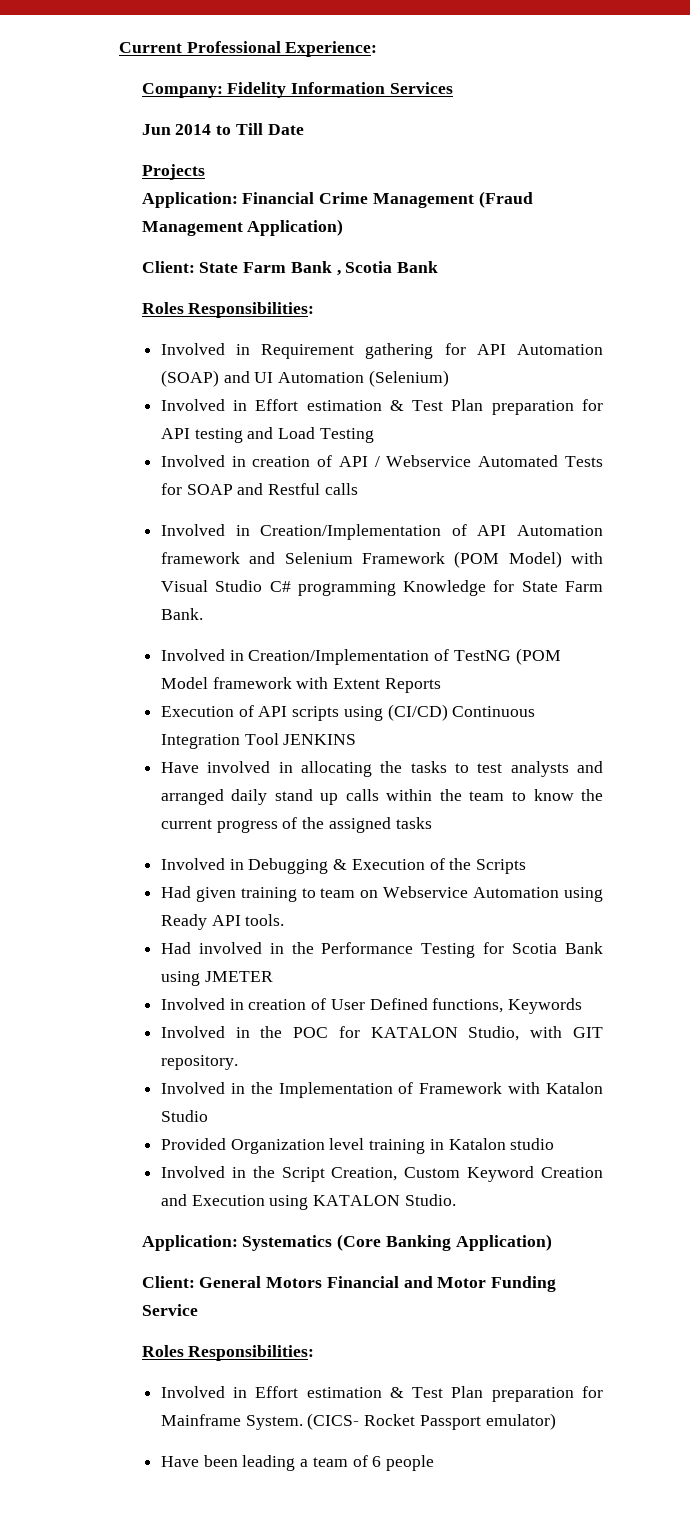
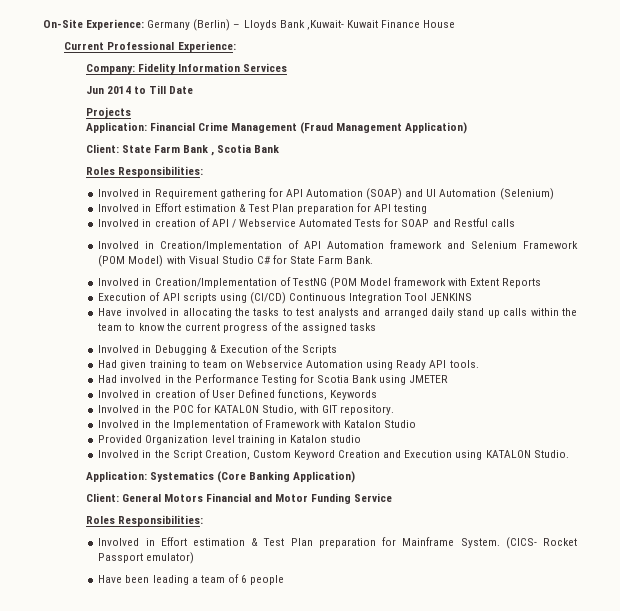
(118, 47) none -> [43,19,456,31] On-Site Experience: Germany (Berlin) – Lloyds Bank ,Kuwait- Kuwait Finance House //
[247,427,374,443] and Load Testing -> (428, 209) none
[297,580,487,596] programming Knowledge -> (270, 260) none

